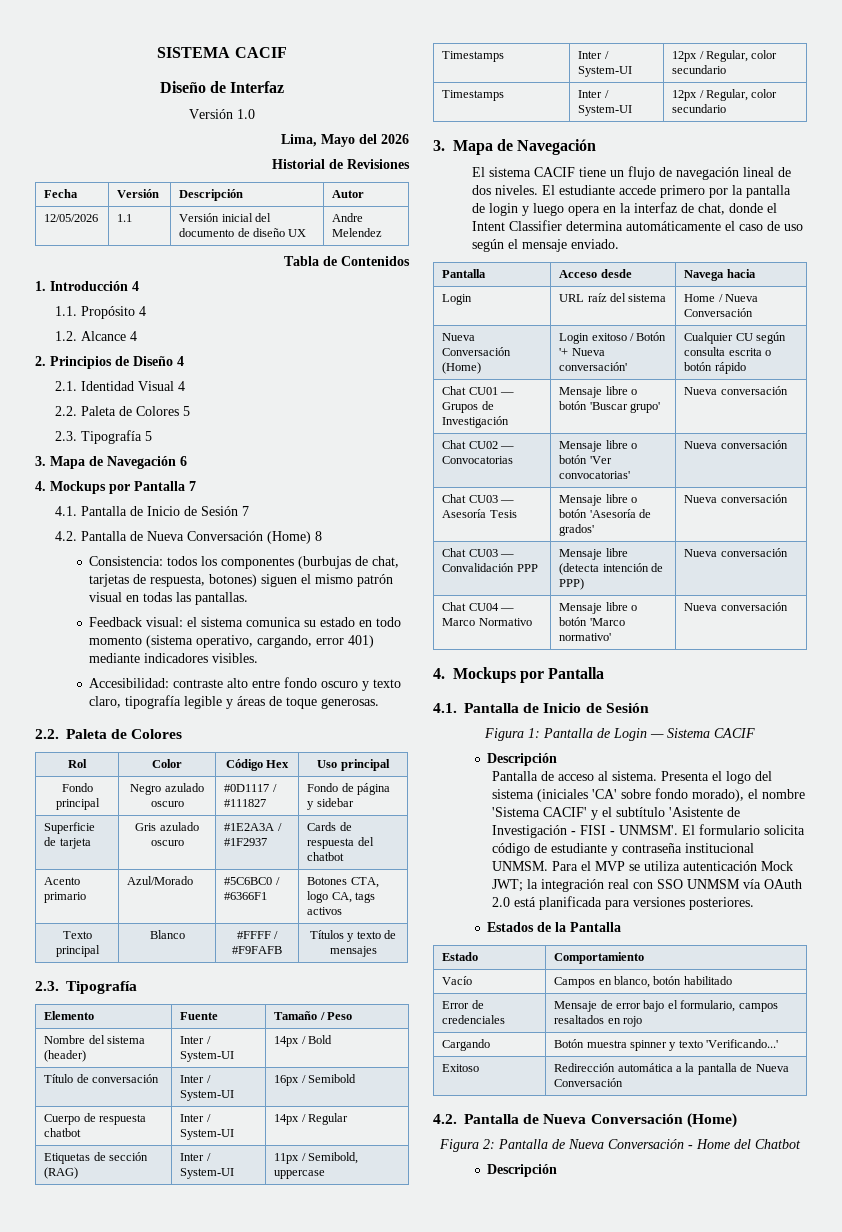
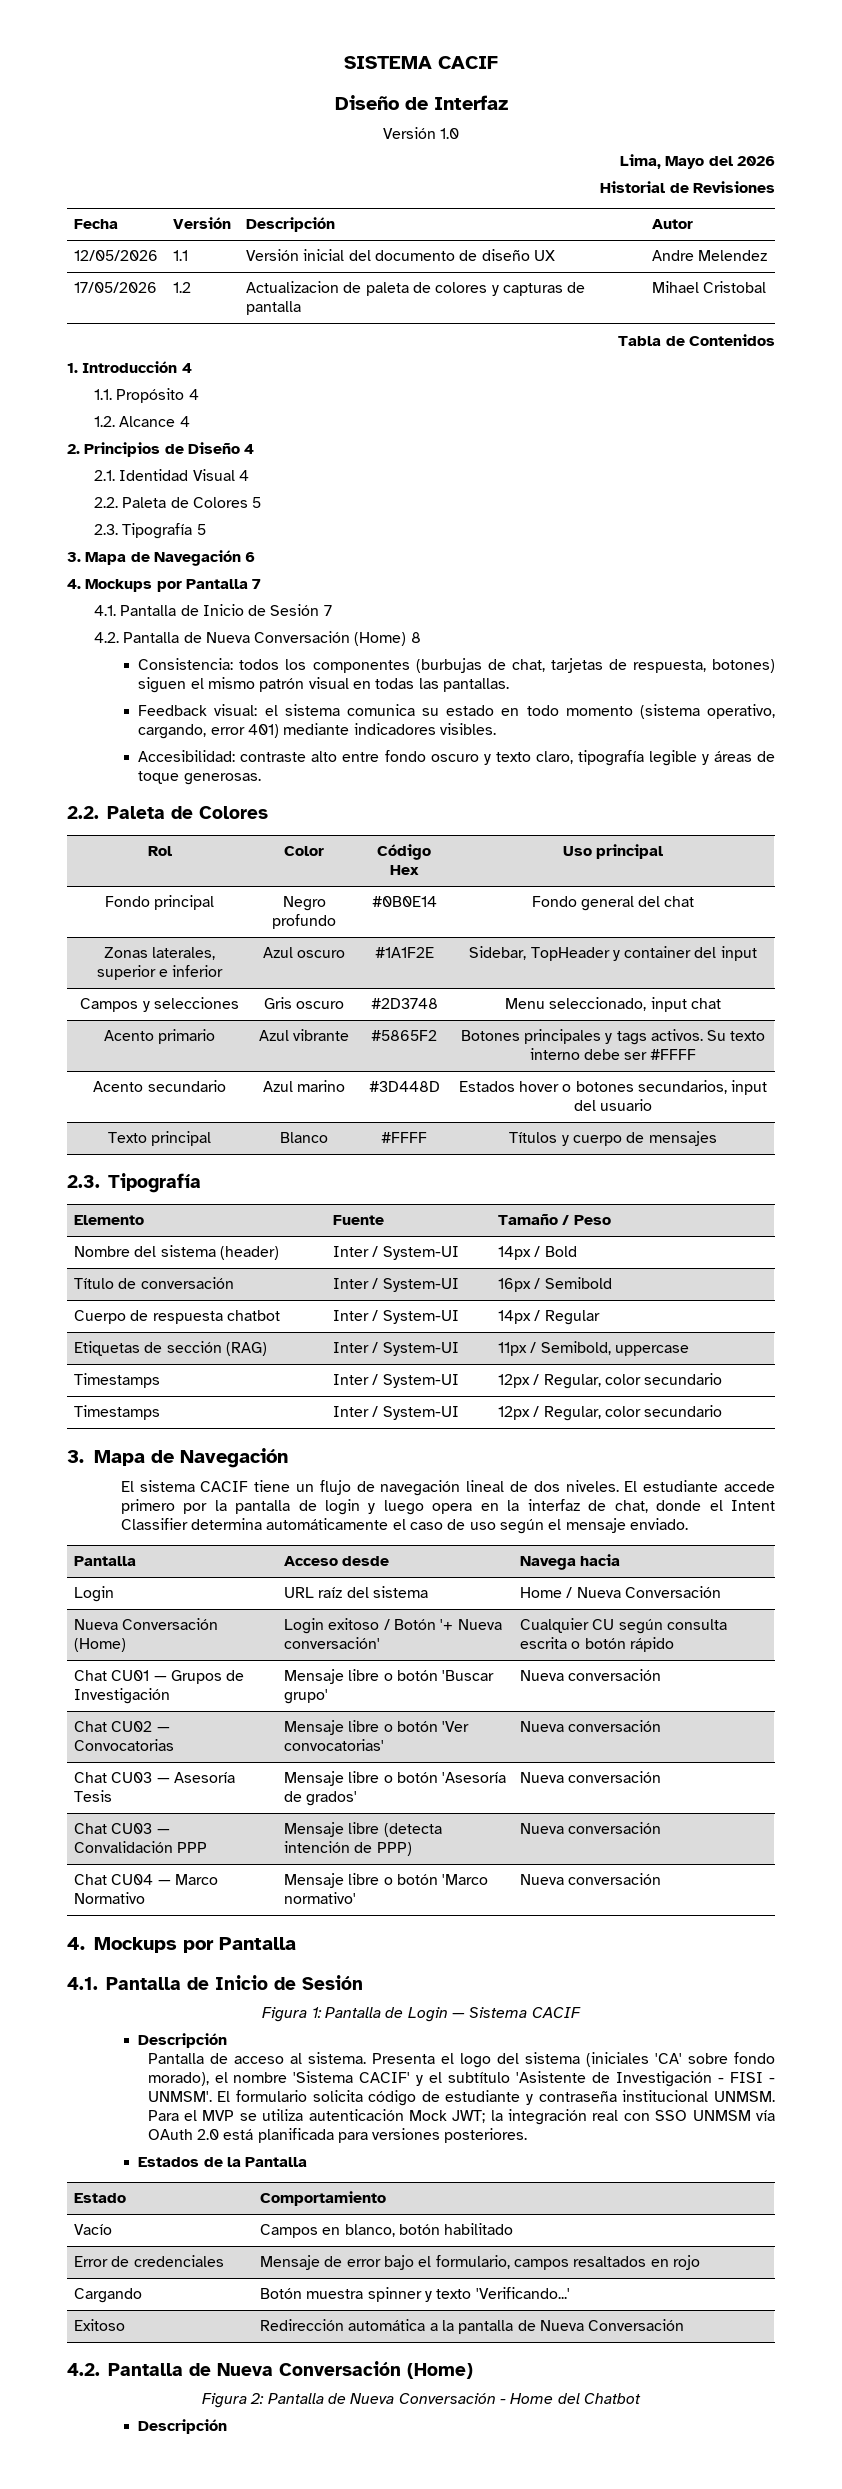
(383, 232) none -> [74,282,158,293] [173,282,192,293] [246,281,586,296] [246,301,302,315] [652,281,767,293] // 17/05/2026 | 1.2 | Actualizacion de paleta de colores y capturas de pantalla | Mihael Cristobal
[164,783,204,792] [150,801,184,807] [224,784,277,792] [224,799,267,807] [307,783,391,795] [307,798,354,810] [44,822,96,834] [44,837,91,849] azulado oscuro | #0D1117 / #111827 | Fondo de página y sidebar // Superficie de tarjeta -> [272,914,336,929] [371,896,437,907] [531,896,695,911] [103,947,216,960] [96,965,224,980] [262,947,346,958] [374,947,434,958] [469,946,757,961] [80,997,239,1012] profundo | #0B0E14 | Fondo general del chat // Zonas laterales, superior e inferior | Azul oscuro | #1A1F2E | Sidebar, TopHeader y container del input // Campos y selecciones
[159,822,199,831] [150,840,184,846] [224,823,282,831] [224,838,268,846] [307,822,352,831] [307,837,374,849] [307,852,345,861] [44,877,81,885] [44,892,87,903] [127,876,194,885] [224,877,280,885] [224,892,268,900] [307,877,379,888] [307,891,376,903] [307,907,343,915] azulado oscuro | #1E2A3A / #1F2937 | Cards de respuesta del chatbot // Acento primario | Azul/Morado | #5C6BC0 / #6366F1 | Botones CTA, logo CA, tags activos -> [296,1001,345,1009] [370,998,438,1009] [505,997,721,1012] [103,1029,216,1044] [258,1029,350,1041] [371,1030,437,1041] [460,1029,766,1045] [529,1048,697,1060] [93,1080,226,1092] [262,1080,346,1092] [368,1081,440,1092] [458,1080,768,1095] [573,1099,653,1111] oscuro | #2D3748 | Menu seleccionado, input chat // Acento primario | Azul vibrante | #5865F2 | Botones principales y tags activos. Su texto interno debe ser #FFFF // Acento secundario | Azul marino | #3D448D | Estados hover o botones secundarios, input del usuario
[274,931,279,939] [232,946,282,954] / #F9FAFB -> (427, 1137) none
[356,931,381,939] texto -> [573,1135,622,1146] cuerpo

